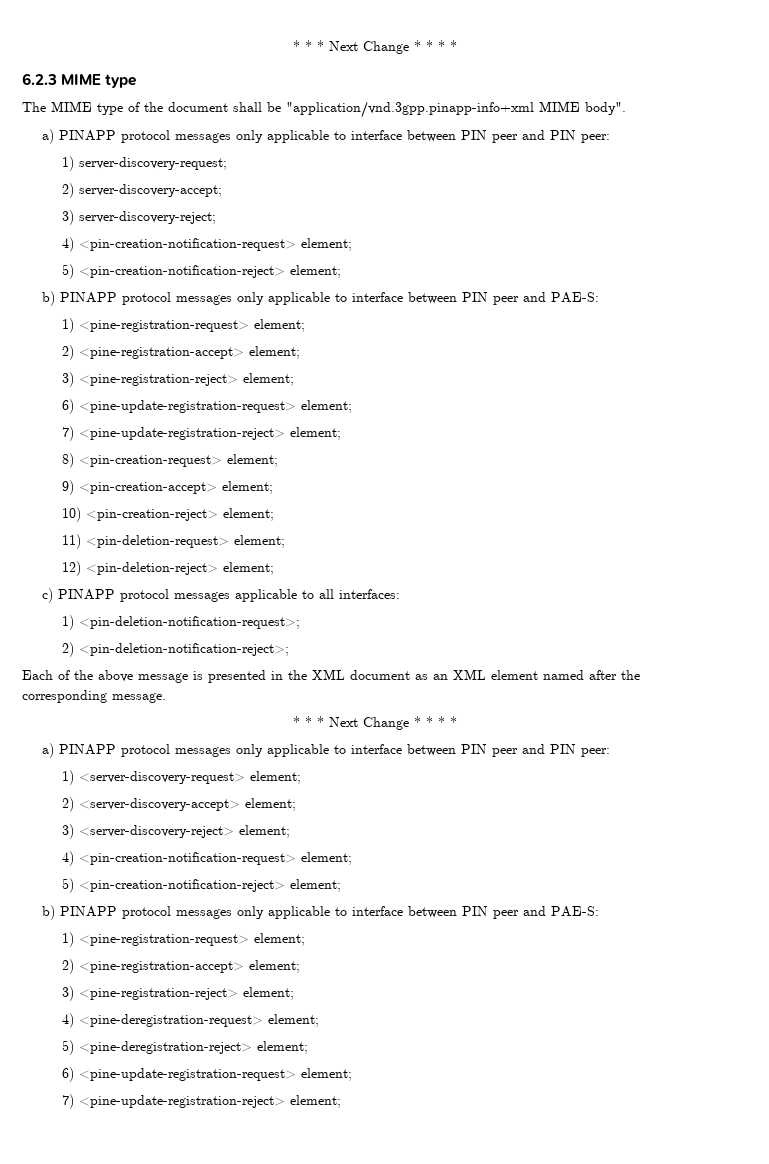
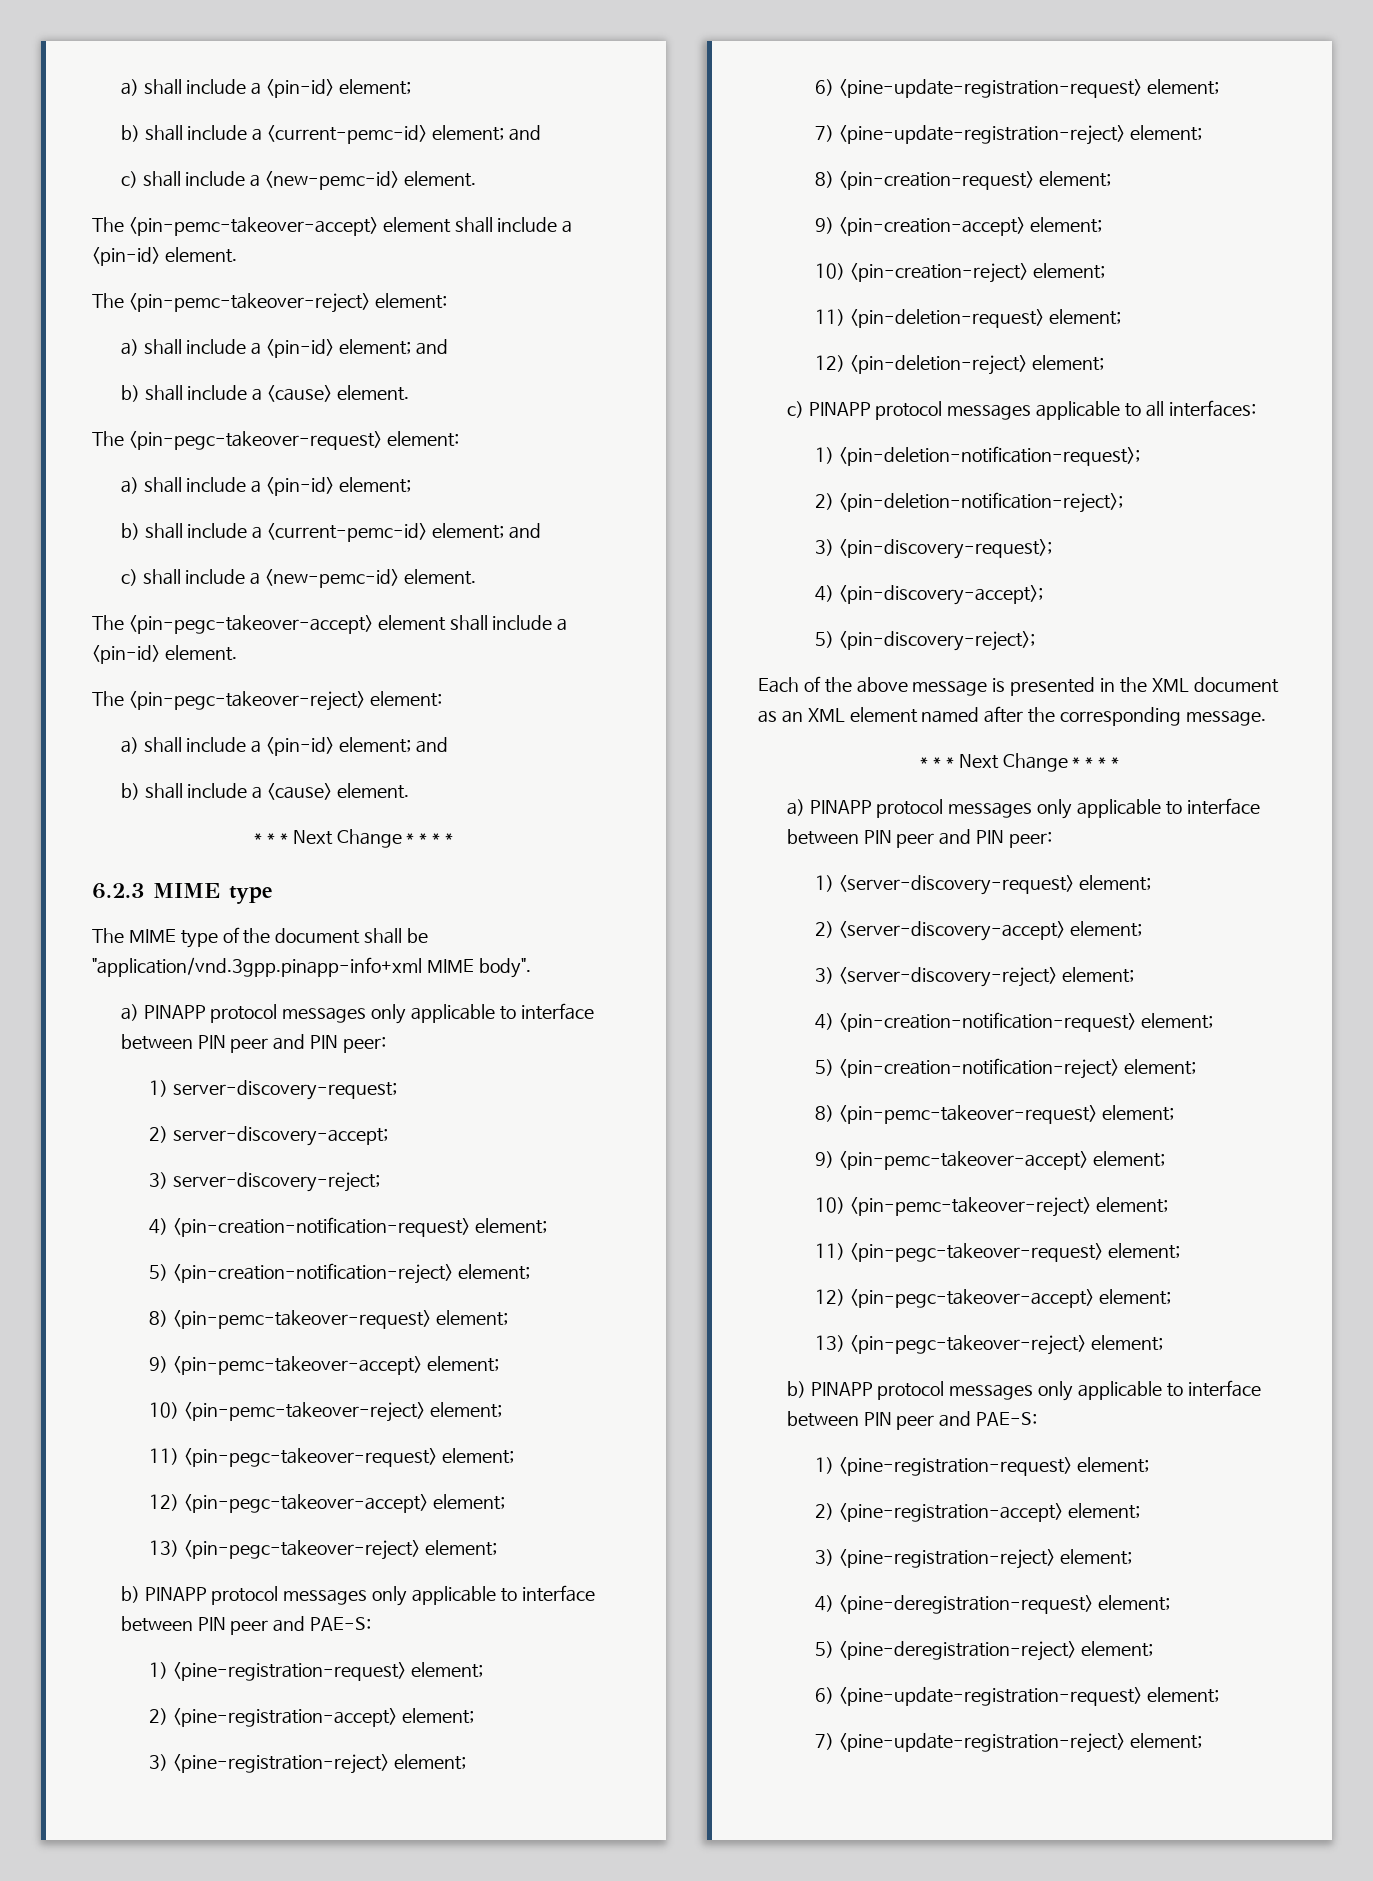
(292, 45) none -> [120,79,411,98] [120,125,541,144] [120,171,476,190] [92,217,573,236] [92,247,237,266] [92,293,447,313] [120,339,448,358] [120,385,409,402] [92,431,459,450] [120,477,411,496] [120,523,541,542] [120,569,476,588] [92,615,568,634] [92,645,237,664] [92,691,442,711] [120,737,448,756] [120,783,409,800] a) shall include a <pin-id> element; // b) shall include a <current-pemc-id> element; and // c) shall include a <new-pemc-id> element. // The <pin-pemc-takeover-accept> element shall include a <pin-id> element. // The <pin-pemc-takeover-reject> element: // a) shall include a <pin-id> element; and // b) shall include a <cause> element. // The <pin-pegc-takeover-request> element: // a) shall include a <pin-id> element; // b) shall include a <current-pemc-id> element; and // c) shall include a <new-pemc-id> element. // The <pin-pegc-takeover-accept> element shall include a <pin-id> element. // The <pin-pegc-takeover-reject> element: // a) shall include a <pin-id> element; and // b) shall include a <cause> element. //
(341, 271) none -> [149,1310,509,1329] [149,1356,500,1375] [149,1402,503,1422] [149,1448,515,1467] [149,1494,506,1513] [149,1540,498,1560] // 8) <pin-pemc-takeover-request> element; // 9) <pin-pemc-takeover-accept> element; // 10) <pin-pemc-takeover-reject> element; // 11) <pin-pegc-takeover-request> element; // 12) <pin-pegc-takeover-accept> element; // 13) <pin-pegc-takeover-reject> element;
(289, 649) none -> [815,539,1053,559] [815,585,1044,605] [815,631,1036,651] // 3) <pin-discovery-request>; // 4) <pin-discovery-accept>; // 5) <pin-discovery-reject>;
(341, 885) none -> [815,1105,1175,1124] [815,1151,1166,1170] [815,1197,1169,1217] [815,1243,1181,1262] [815,1289,1172,1308] [815,1335,1164,1355] // 8) <pin-pemc-takeover-request> element; // 9) <pin-pemc-takeover-accept> element; // 10) <pin-pemc-takeover-reject> element; // 11) <pin-pegc-takeover-request> element; // 12) <pin-pegc-takeover-accept> element; // 13) <pin-pegc-takeover-reject> element;

